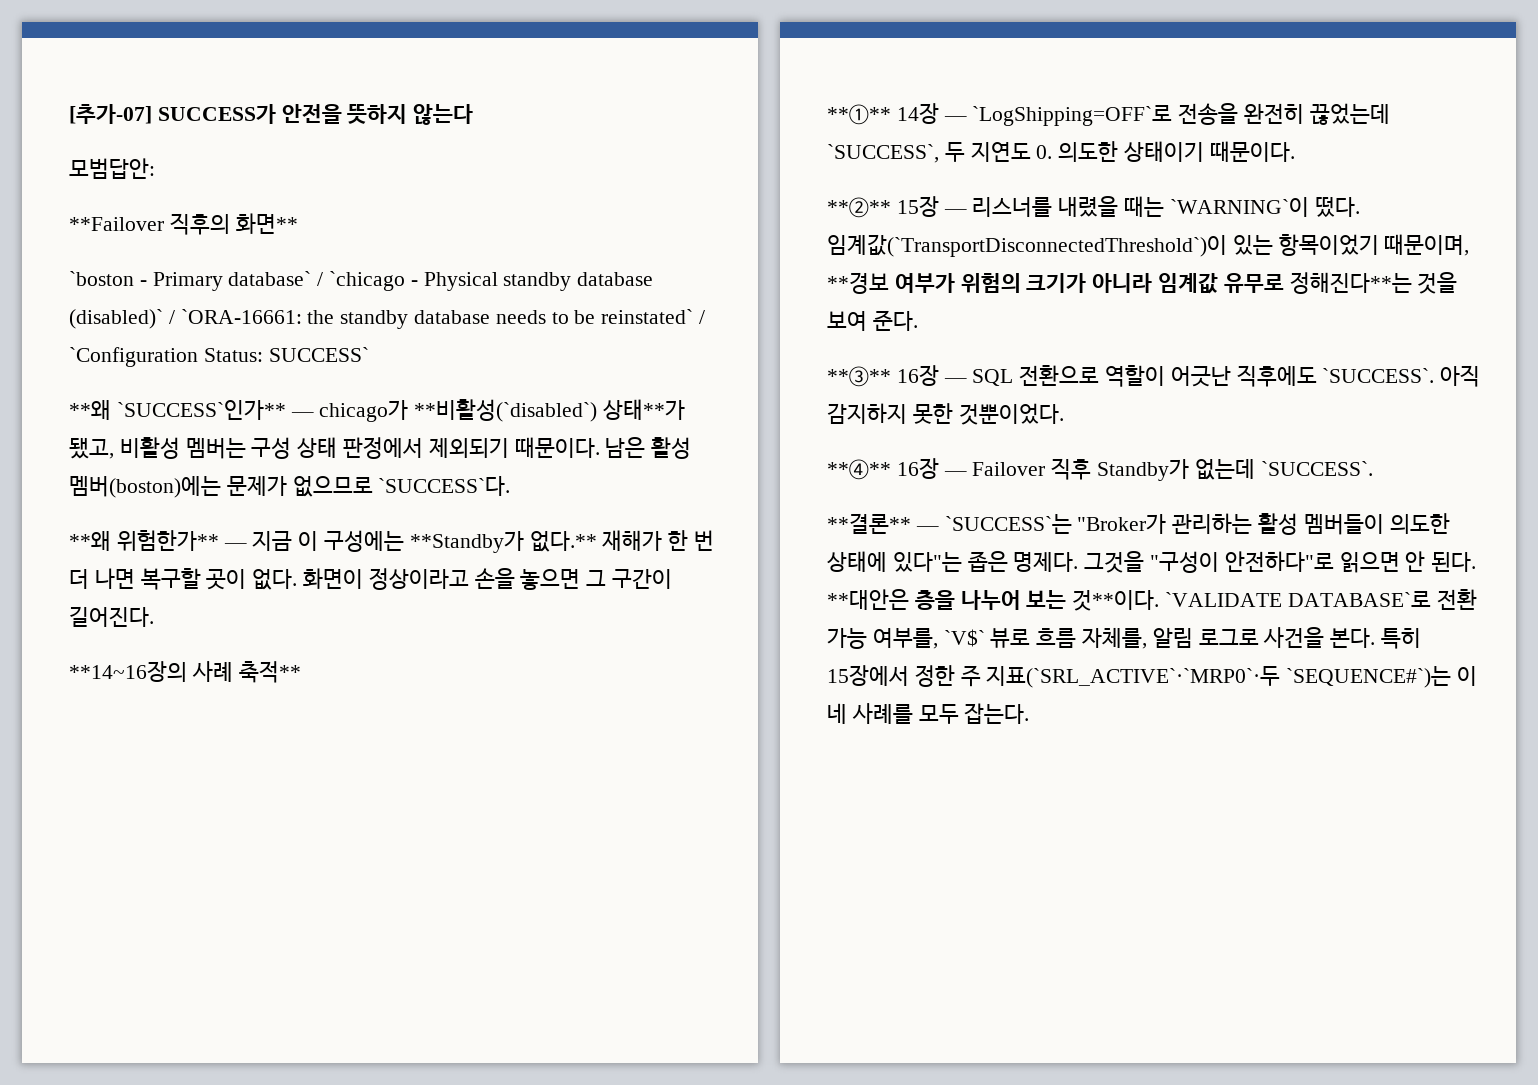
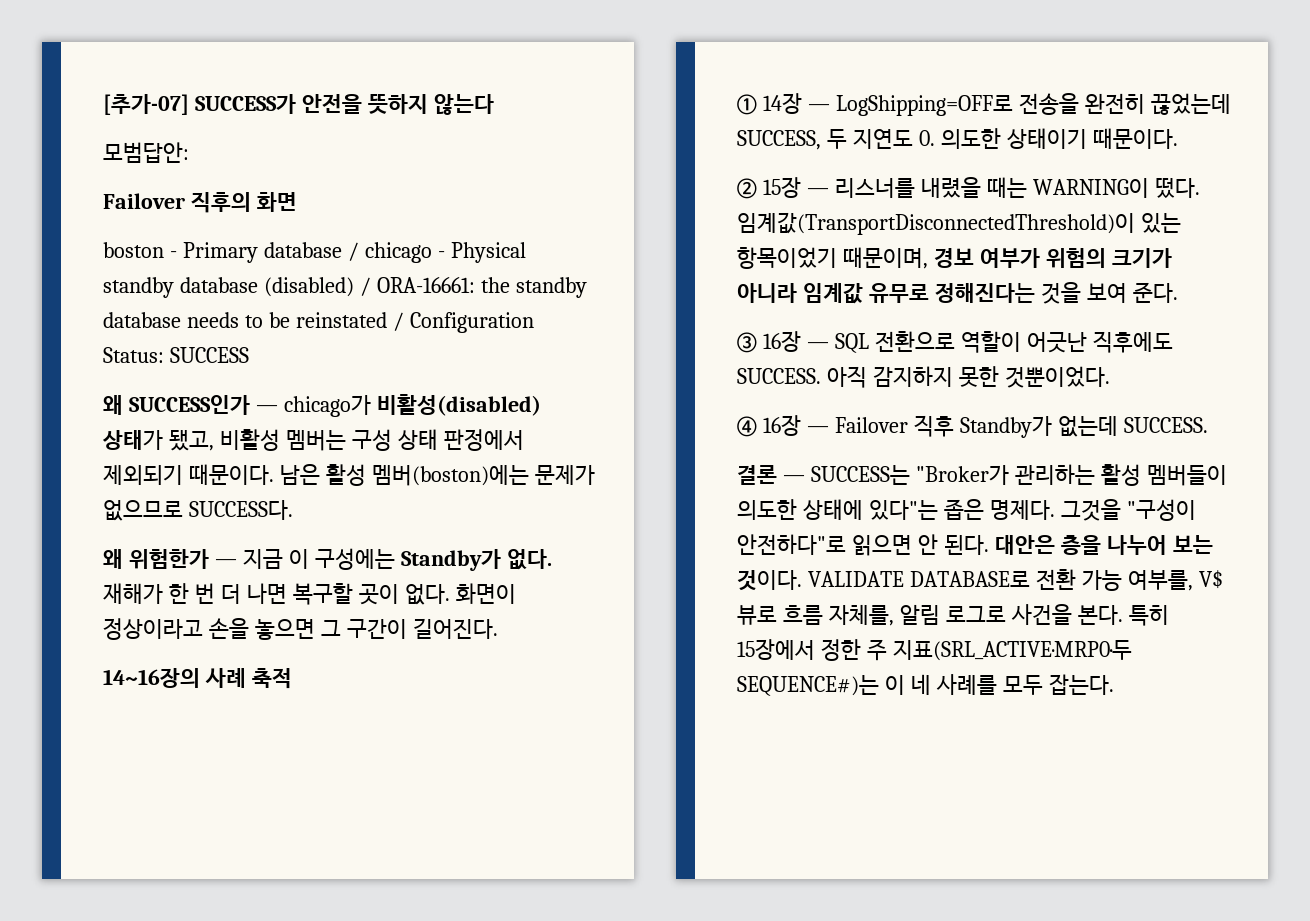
[69,213,298,235] [69,271,406,291] **Failover 직후의 화면** // `boston - Primary database` / `chicago -> [103,192,297,213] [103,242,432,263] Failover 직후의 화면 // boston - Primary database / chicago
[69,309,302,329] (disabled)` / `ORA-16661: -> [263,277,475,297] (disabled) / ORA-16661:
[601,309,706,324] [69,347,369,367] [69,399,686,422] reinstated` / `Configuration Status: SUCCESS` // **왜 `SUCCESS`인가** — chicago가 **비활성(`disabled`) 상태**가 -> [295,312,534,333] [103,347,249,363] [103,394,541,417] [102,430,163,450] reinstated / Configuration Status: SUCCESS // 왜 SUCCESS인가 — chicago가 비활성(disabled) 상태가
[378,476,511,496] [69,530,219,551] `SUCCESS`다. // **왜 위험한가** -> [188,500,293,520] [103,549,209,569] SUCCESS다. // 왜 위험한가
[409,531,597,553] **Standby가 없다.** -> [400,549,552,571] Standby가 없다.
[69,661,301,683] [827,104,891,125] **14~16장의 사례 축적** // **①** -> [103,668,292,689] [737,94,757,115] 14~16장의 사례 축적 // ①
[972,105,1173,126] `LogShipping=OFF`로 -> [835,95,1013,116] LogShipping=OFF로
[827,144,939,163] `SUCCESS`, -> [737,130,821,150] SUCCESS,
[827,197,891,218] **②** -> [737,178,757,199] ②
[1169,197,1360,217] [827,234,1227,257] `WARNING`이 떴다. 임계값(`TransportDisconnectedThreshold`)이 -> [1032,178,1200,198] [737,212,1135,235] WARNING이 떴다. 임계값(TransportDisconnectedThreshold)이
[827,272,889,294] **경보 -> [933,248,974,268] 경보
[1289,272,1412,294] 정해진다**는 -> [934,283,1035,303] 정해진다는
[827,366,891,387] **③** -> [737,332,757,353] ③
[1322,368,1435,383] `SUCCESS`. -> [737,368,821,384] SUCCESS.
[827,459,891,480] **④** -> [737,416,757,437] ④
[1260,461,1373,476] [827,513,1072,534] `SUCCESS`. // **결론** — `SUCCESS`는 -> [1123,417,1208,433] [737,465,910,485] SUCCESS. // 결론 — SUCCESS는
[827,589,909,610] **대안은 -> [994,535,1055,555] 대안은
[1072,590,1431,611] 것**이다. `VALIDATE DATABASE`로 -> [737,570,1030,591] 것이다. VALIDATE DATABASE로
[943,629,985,647] `V$` -> [1198,570,1223,589] V$
[986,666,1452,688] 지표(`SRL_ACTIVE`·`MRP0`·두 `SEQUENCE#`)는 -> [892,640,1132,661] [737,675,879,696] 지표(SRL_ACTIVE·MRP0·두 SEQUENCE#)는

